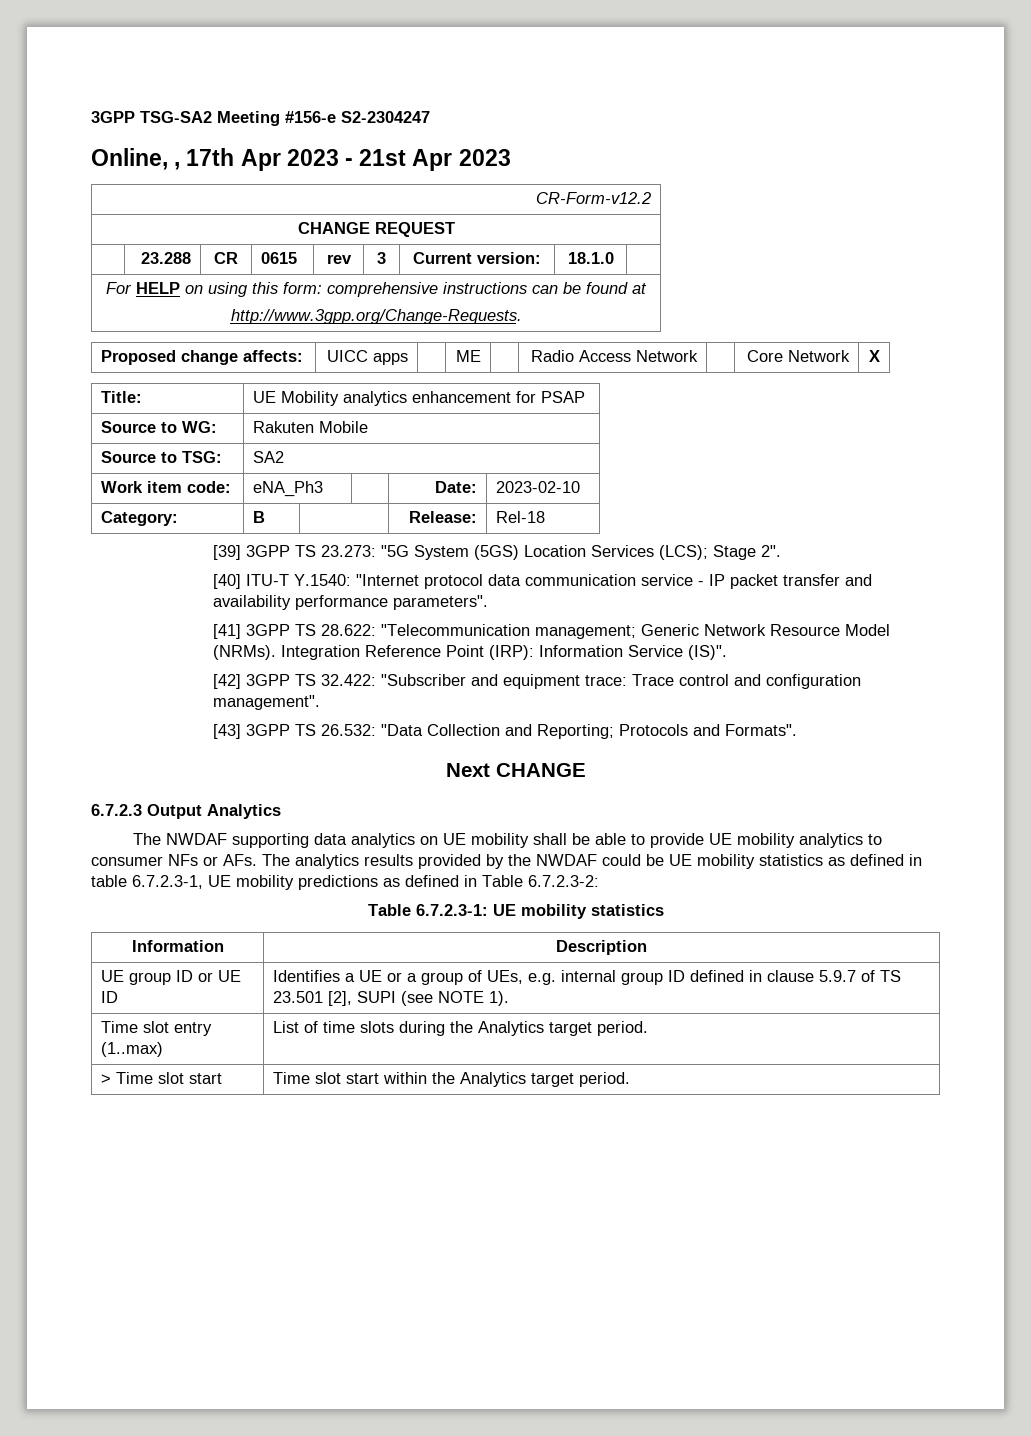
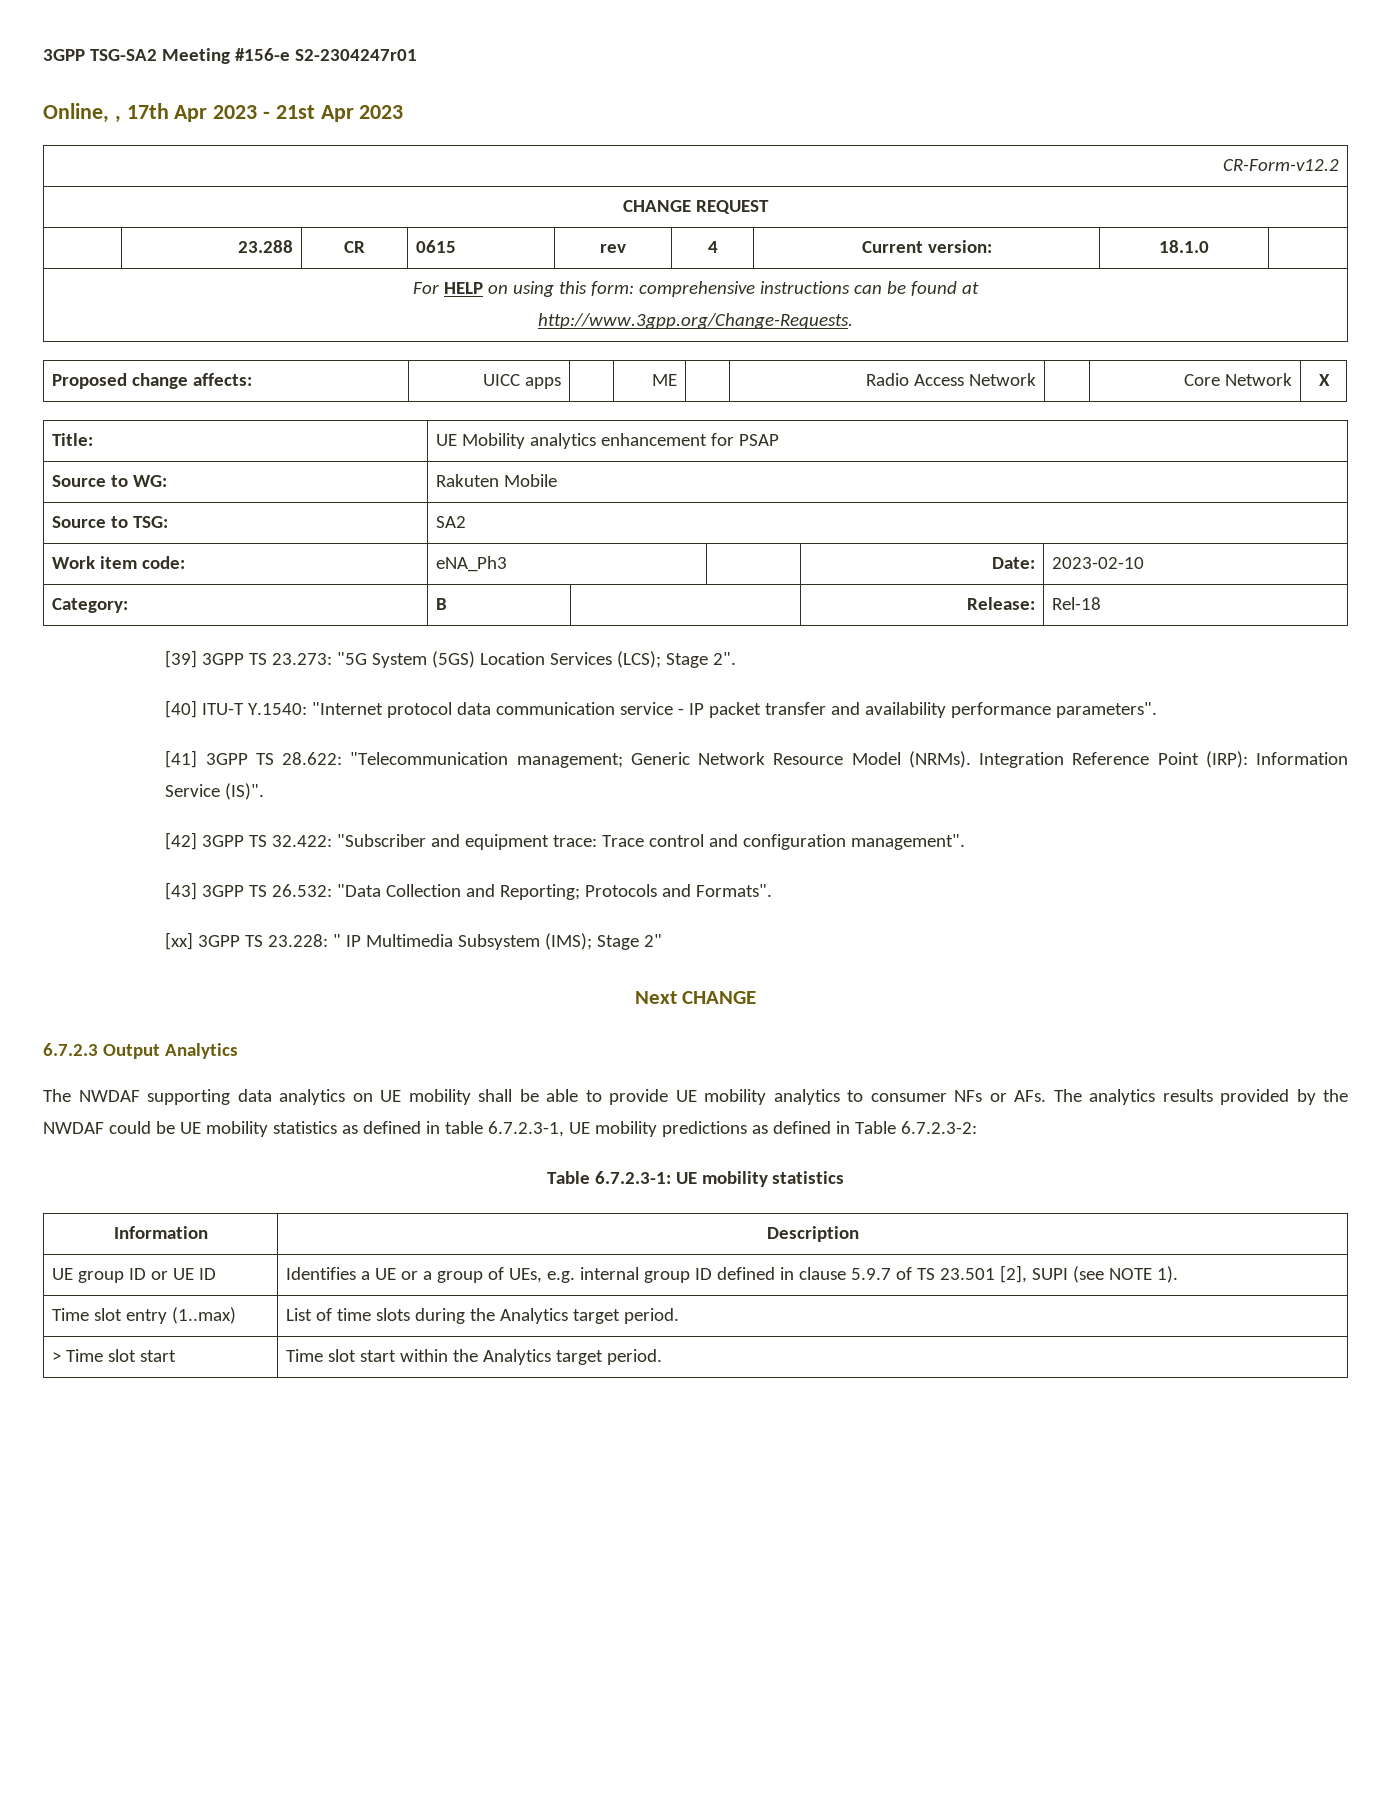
[341,111,430,123] S2-2304247 -> [294,49,417,61] S2-2304247r01
[377,252,386,264] 3 -> [707,241,718,253] 4
(797, 730) none -> [165,932,663,950] // [xx] 3GPP TS 23.228: " IP Multimedia Subsystem (IMS); Stage 2"

